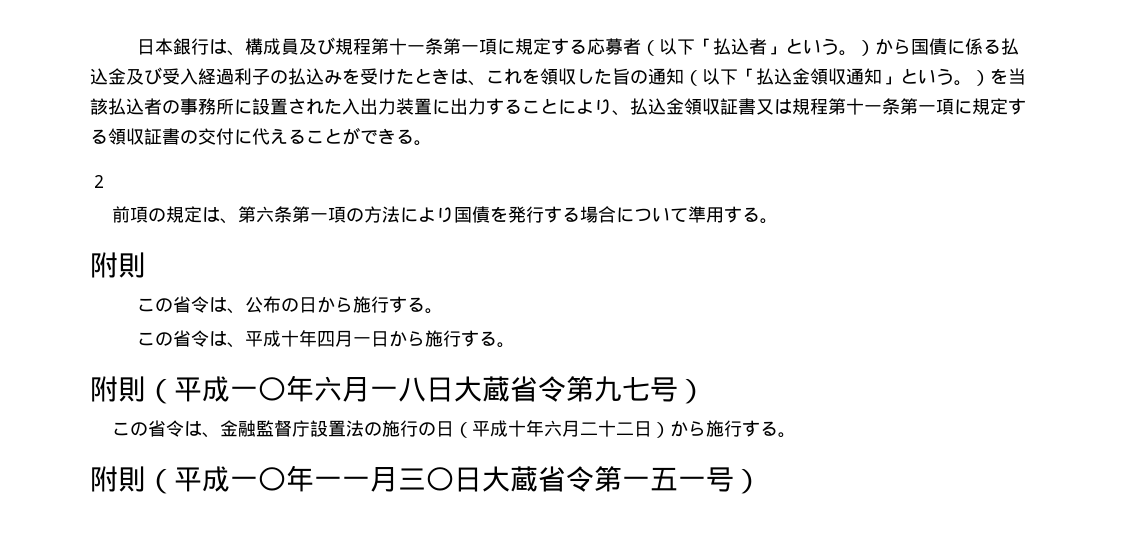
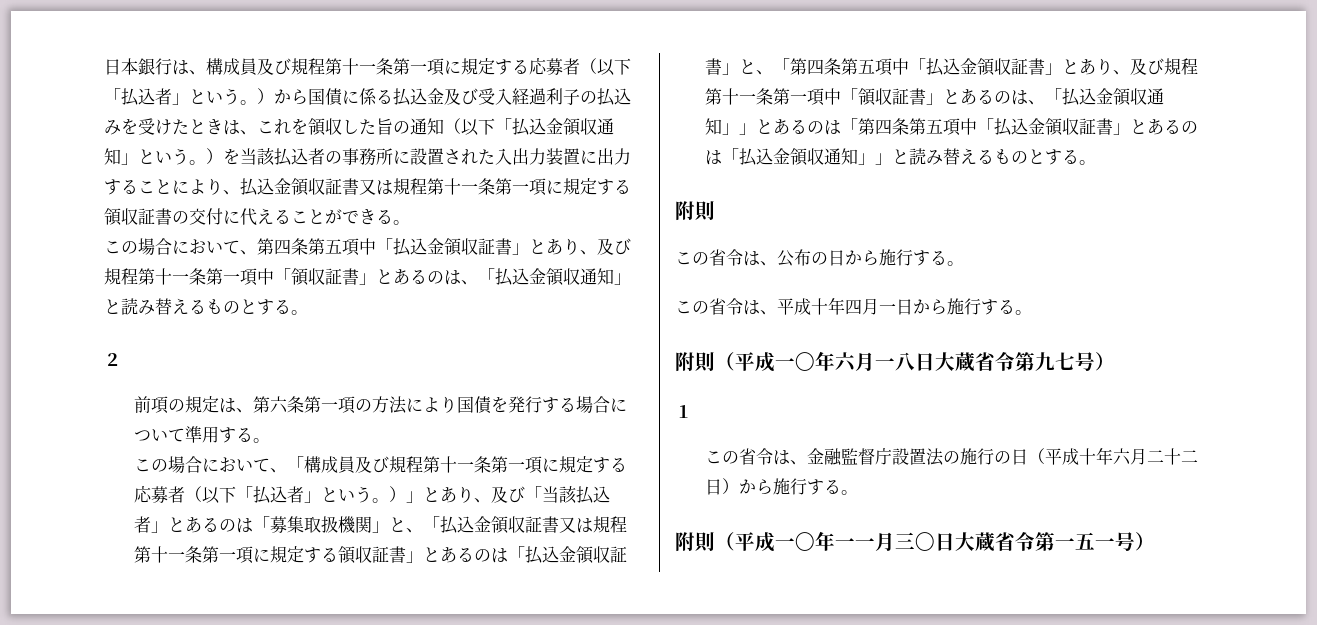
(432, 143) none -> [104,238,631,256] [104,268,631,286] [104,298,308,315] // この場合において、第四条第五項中「払込金領収証書」とあり、及び規程第十一条第一項中「領収証書」とあるのは、「払込金領収通知」と読み替えるものとする。
(779, 221) none -> [133,456,627,474] [133,486,610,504] [133,516,627,534] [133,546,627,564] [704,58,1198,76] [704,88,1164,106] [704,118,1198,136] [704,148,1096,166] // この場合において、「構成員及び規程第十一条第一項に規定する応募者（以下「払込者」という。）」とあり、及び「当該払込者」とあるのは「募集取扱機関」と、「払込金領収証書又は規程第十一条第一項に規定する領収証書」とあるのは「払込金領収証書」と、「第四条第五項中「払込金領収証書」とあり、及び規程第十一条第一項中「領収証書」とあるのは、「払込金領収通知」」とあるのは「第四条第五項中「払込金領収証書」とあるのは「払込金領収通知」」と読み替えるものとする。
(706, 391) none -> [675,405,692,418] // １

